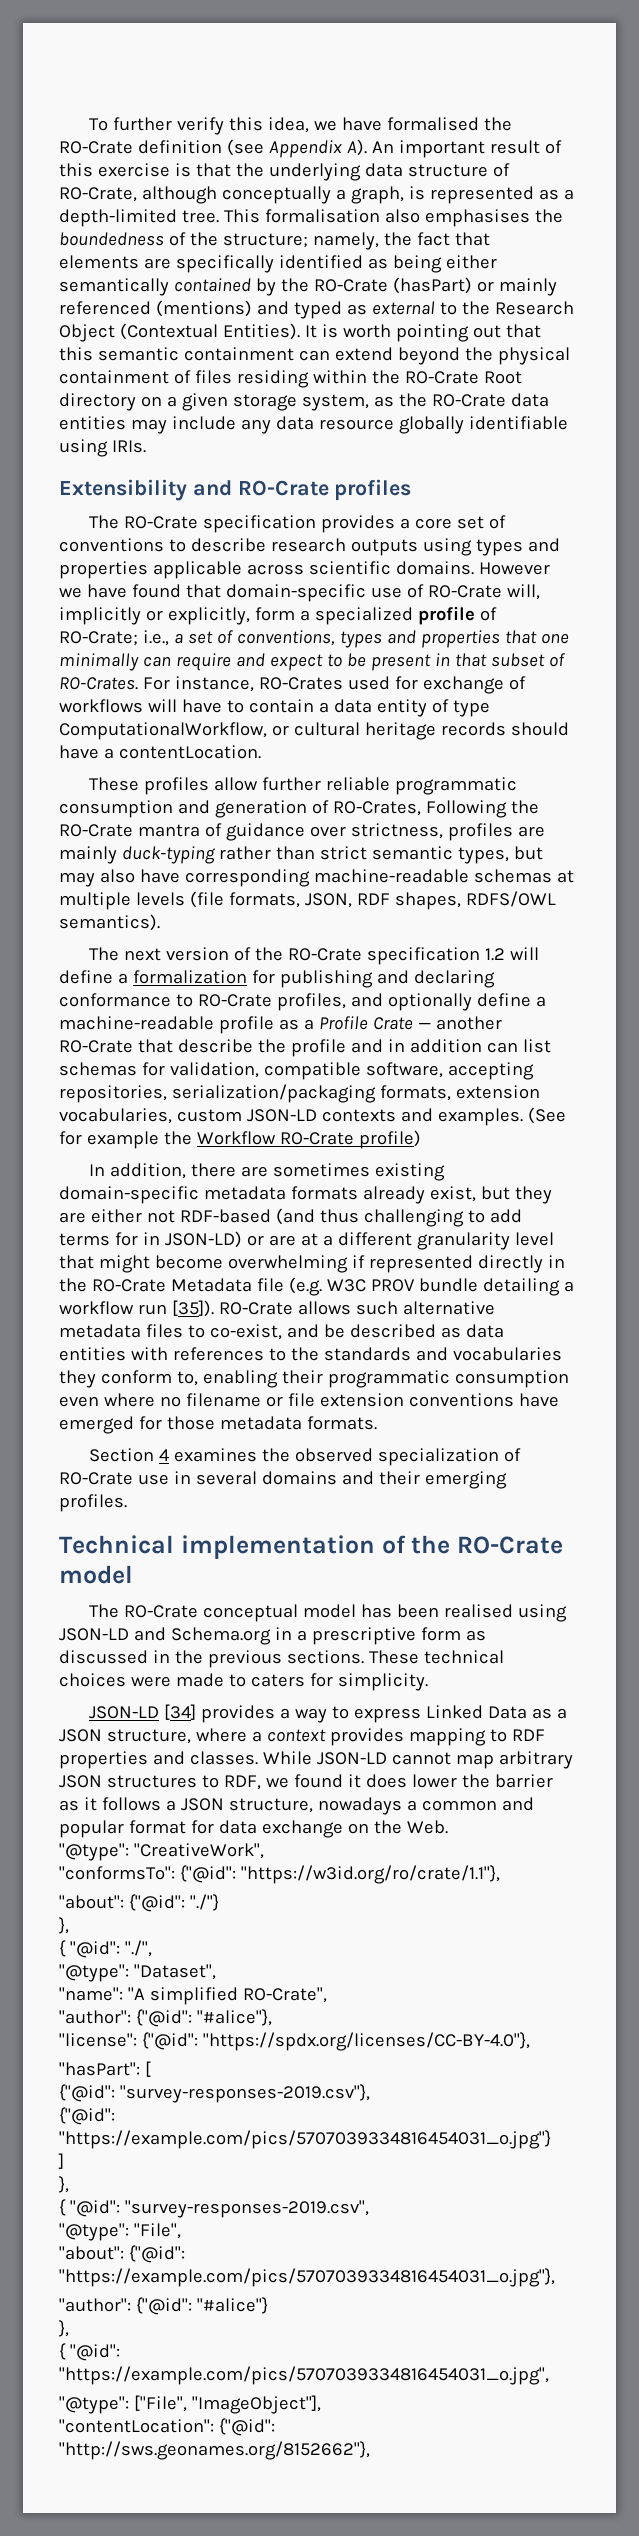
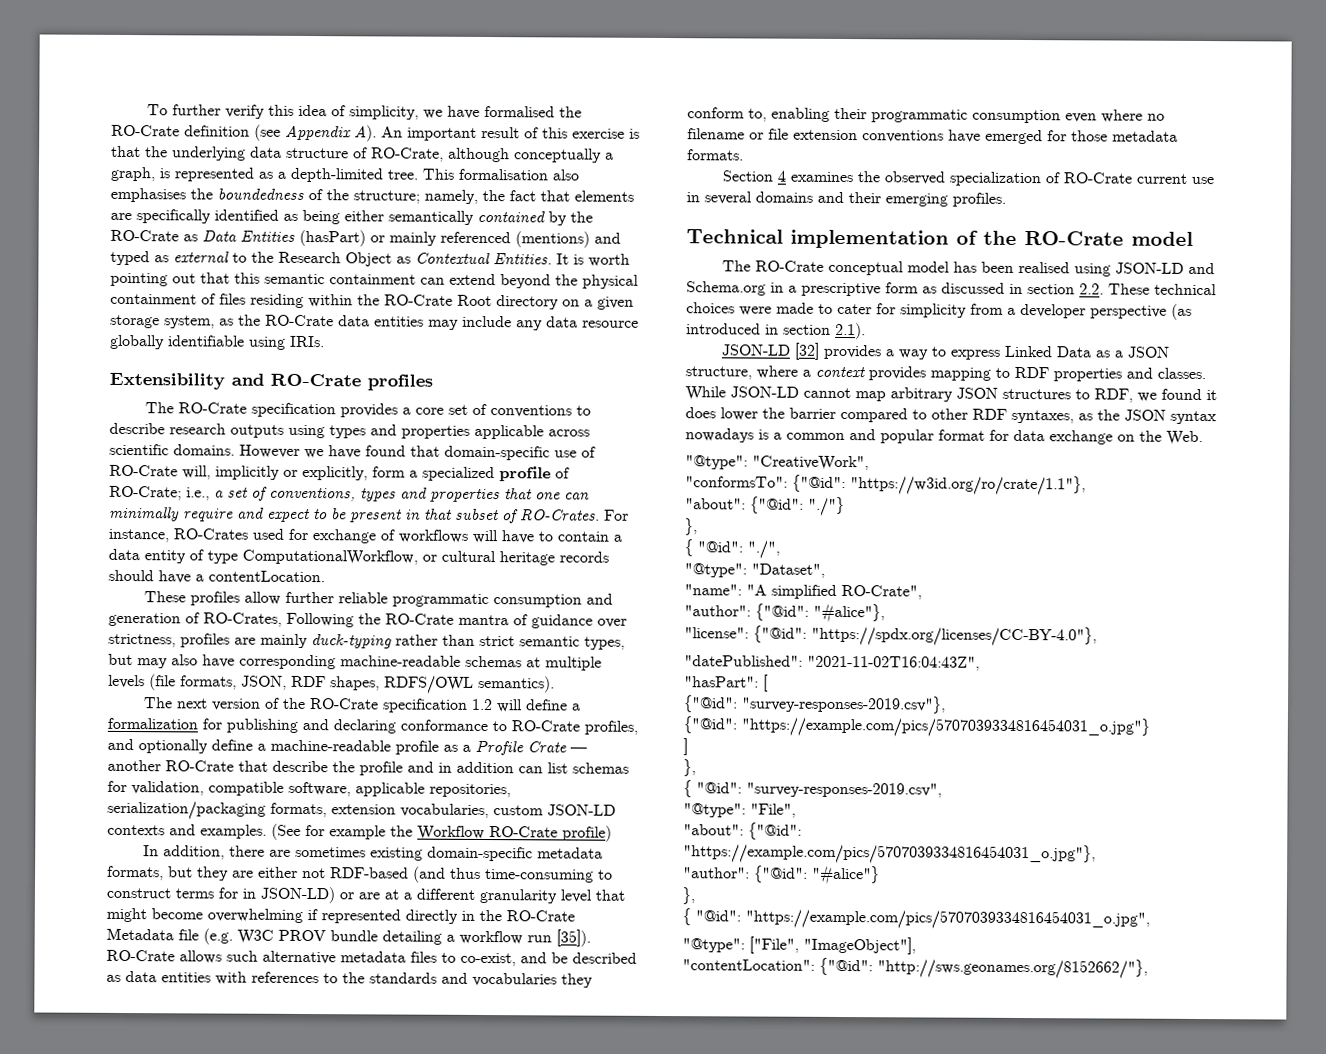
[267,117,309,133] idea, -> [297,104,419,120] idea of simplicity,
(388, 285) none -> [183,230,295,242] as Data Entities
[119,323,300,340] (Contextual Entities). -> [396,252,552,265] as Contextual Entities.
[59,653,171,671] minimally can -> [564,492,590,500] [109,506,180,522] can minimally
[447,1062,534,1080] accepting -> [355,782,425,797] applicable
[290,1186,476,1204] formats already exist, -> [107,865,164,881] formats,
[363,1209,522,1227] challenging to add -> [485,869,613,883] [106,887,171,899] time-consuming to construct
(133, 1478) none -> [1135,173,1187,184] current
[174,1650,364,1668] the previous sections. -> [1027,283,1104,295] section 2.2.
[250,1673,428,1691] [88,1704,196,1720] caters for simplicity. // JSON-LD [34] -> [837,303,1192,320] [686,322,866,340] [720,342,820,360] cater for simplicity from a developer perspective (as introduced in section 2.1). // JSON-LD [32]
[59,1797,402,1815] as it follows a JSON structure, nowadays -> [840,407,1217,425] [685,428,769,443] compared to other RDF syntaxes, as the JSON syntax nowadays is
(530, 2041) none -> [684,655,980,671] // "datePublished": "2021-11-02T16:04:43Z",
[59,2441,370,2460] "http://sws.geonames.org/8152662"}, -> [877,958,1148,979] "http://sws.geonames.org/8152662/"},

